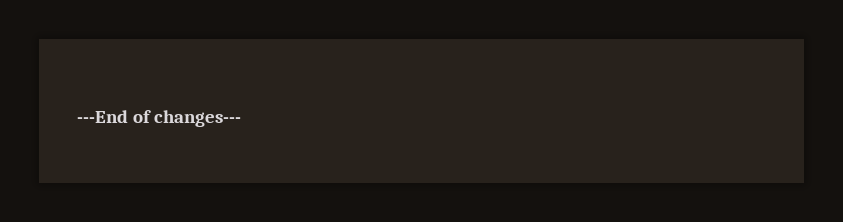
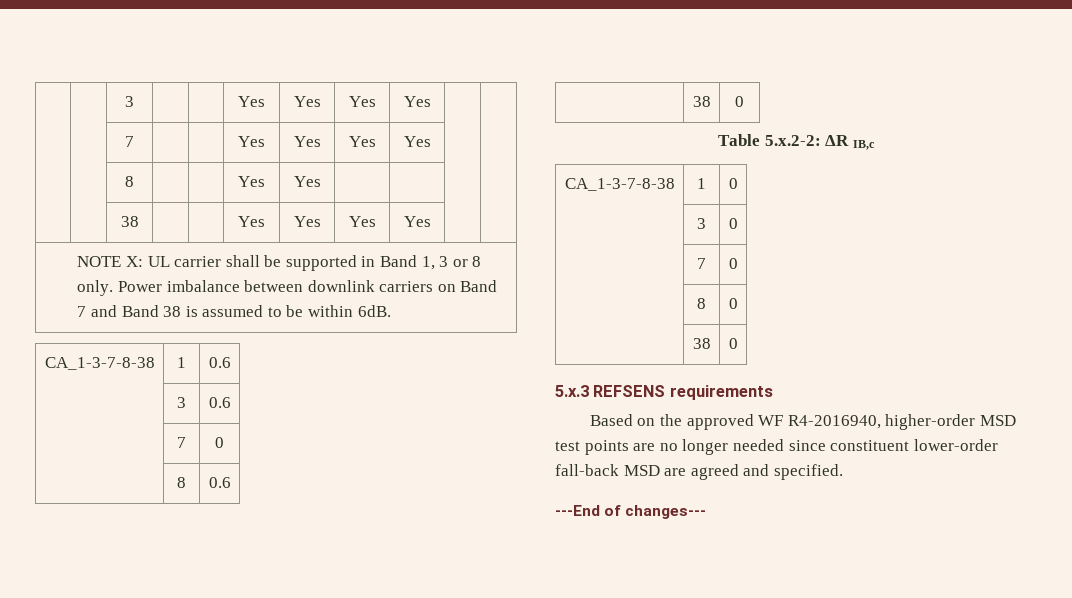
(77, 116) none -> [125,96,134,107] [238,96,265,107] [293,96,321,107] [348,96,376,107] [403,96,431,107] [125,136,134,147] [238,136,265,147] [293,136,321,147] [348,136,376,147] [403,136,431,147] [125,176,134,187] [238,176,265,187] [293,176,321,187] [120,216,139,227] [238,216,265,227] [293,216,321,227] [348,216,376,227] [403,216,431,227] [77,255,482,271] [77,280,498,296] [77,305,391,317] [44,357,155,370] [177,357,186,368] [208,357,231,368] [177,397,186,408] [208,397,231,408] [177,437,186,448] [215,437,224,448] [177,477,186,488] [208,477,231,488] [692,96,711,107] [735,96,744,107] [718,134,875,150] [564,178,675,191] [697,178,706,189] [728,178,738,189] [697,218,706,229] [728,218,738,229] [697,258,706,269] [728,258,738,269] [697,298,706,309] [728,298,738,309] [692,338,711,349] [728,338,738,349] [555,385,773,400] [589,414,1016,430] [555,439,998,455] [555,464,843,480] | | 3 | | | Yes | Yes | Yes | Yes | | // | | 7 | | | Yes | Yes | Yes | Yes | | // | | 8 | | | Yes | Yes | | | | // | | 38 | | | Yes | Yes | Yes | Yes | | // NOTE X: UL carrier shall be supported in Band 1, 3 or 8 only. Power imbalance between downlink carriers on Band 7 and Band 38 is assumed to be within 6dB. // CA_1-3-7-8-38 | 1 | 0.6 // | 3 | 0.6 // | 7 | 0 // | 8 | 0.6 // | 38 | 0 // Table 5.x.2-2: ΔR IB,c // CA_1-3-7-8-38 | 1 | 0 // | 3 | 0 // | 7 | 0 // | 8 | 0 // | 38 | 0 // 5.x.3 REFSENS requirements // Based on the approved WF R4-2016940, higher-order MSD test points are no longer needed since constituent lower-order fall-back MSD are agreed and specified. //

